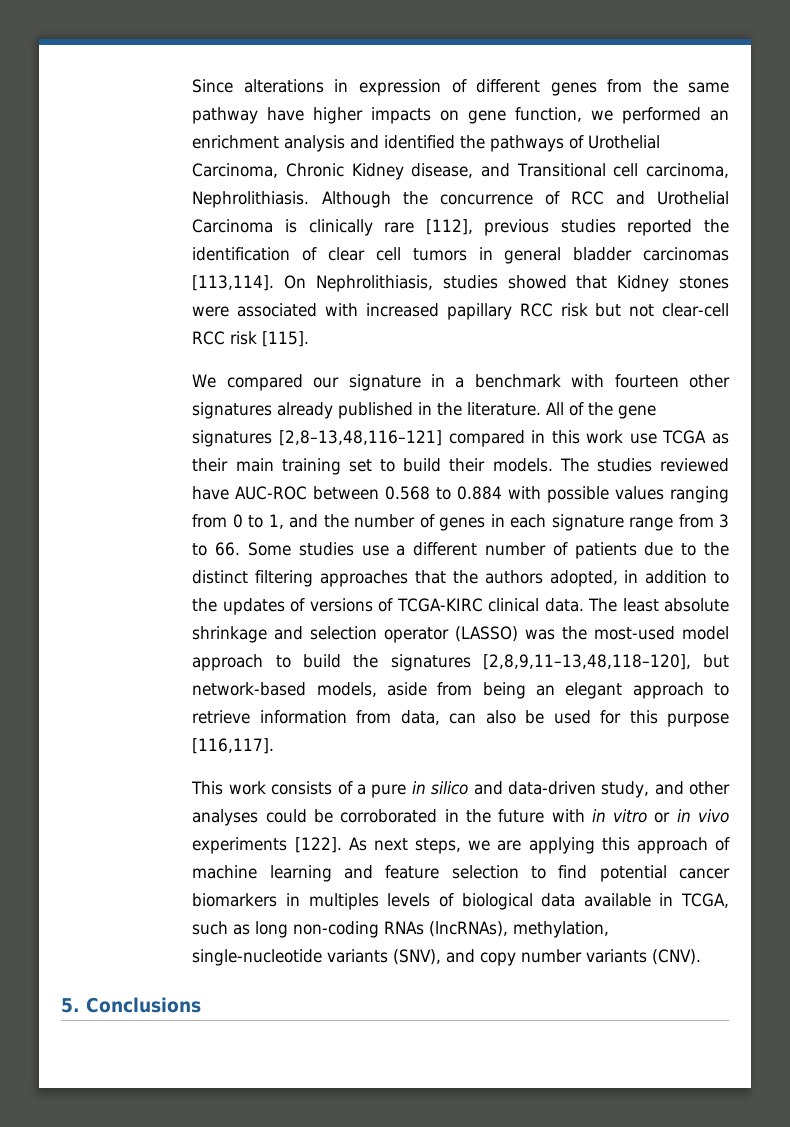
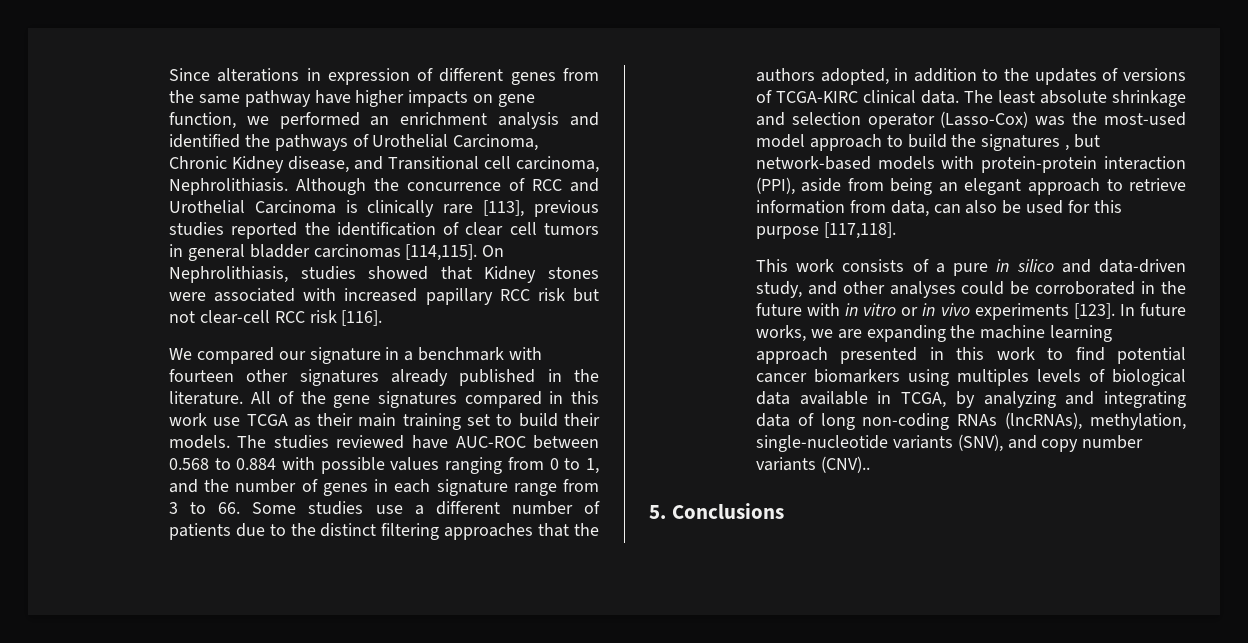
[425,219,473,235] [112], -> [483,200,525,217] [113],
[192,275,275,291] [113,114]. -> [405,244,478,261] [114,115].
[262,331,310,347] [115]. -> [341,310,383,326] [116].
[279,430,443,446] [2,8–13,48,116–121] -> (458, 399) none
[455,626,519,642] (LASSO) -> [940,111,1029,128] (Lasso-Cox)
[482,654,691,670] [2,8,9,11–13,48,118–120], -> [1065,144,1070,151] ,
[316,682,377,697] models, -> [877,156,1186,173] [755,177,795,195] models with protein-protein interaction (PPI),
[192,738,275,754] [116,117]. -> [823,222,896,239] [117,118].
[294,837,730,854] [192,865,519,882] [122]. As next steps, we are applying this approach of machine learning and feature selection -> [1073,303,1186,319] [755,325,1113,342] [755,347,1035,364] [123]. In future works, we are expanding the machine learning approach presented in this work
[286,893,301,906] in -> [907,369,949,386] using
[192,921,251,935] such as -> [955,391,1186,408] [755,413,814,427] by analyzing and integrating data of
[652,949,702,965] (CNV). -> [820,456,870,473] (CNV)..

